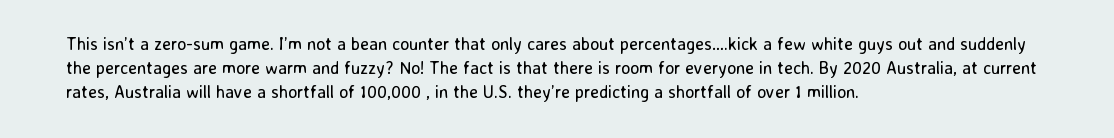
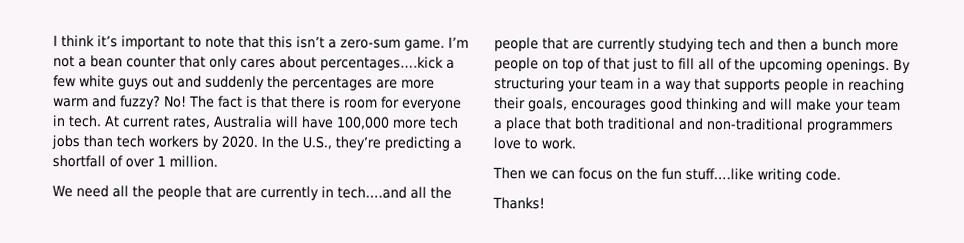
[66,37,98,50] This -> [53,34,293,50] I think it’s important to note that this
[819,61,978,78] By 2020 Australia, at -> [104,115,120,127] At
[257,85,512,100] a shortfall of 100,000 , in the U.S. -> [336,116,459,130] [51,134,332,150] 100,000 more tech jobs than tech workers by 2020. In the U.S.,
(859, 91) none -> [52,184,452,201] [494,37,899,53] [494,57,911,74] [494,77,905,93] [494,97,901,113] [493,117,894,133] [493,137,576,150] [492,167,841,183] [492,197,545,210] // We need all the people that are currently in tech….and all the people that are currently studying tech and then a bunch more people on top of that just to fill all of the upcoming openings. By structuring your team in a way that supports people in reaching their goals, encourages good thinking and will make your team a place that both traditional and non-traditional programmers love to work. // Then we can focus on the fun stuff….like writing code. // Thanks!

